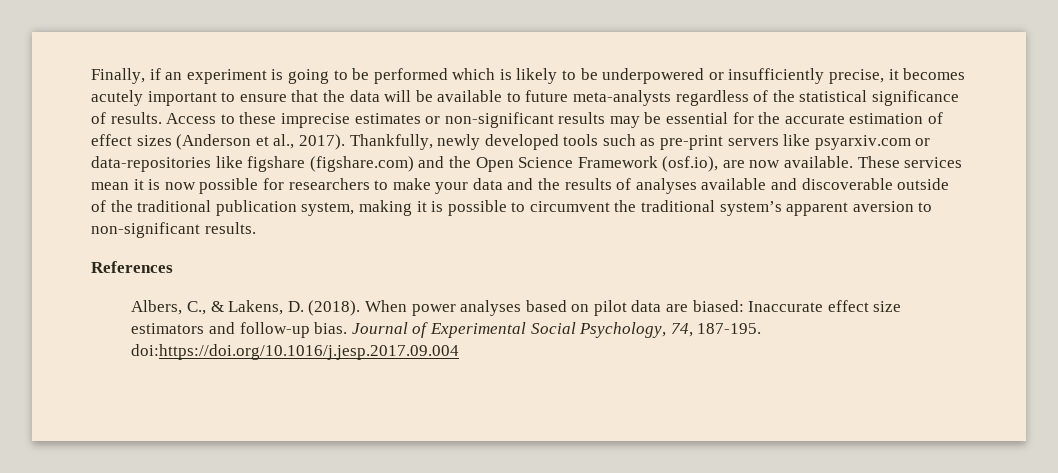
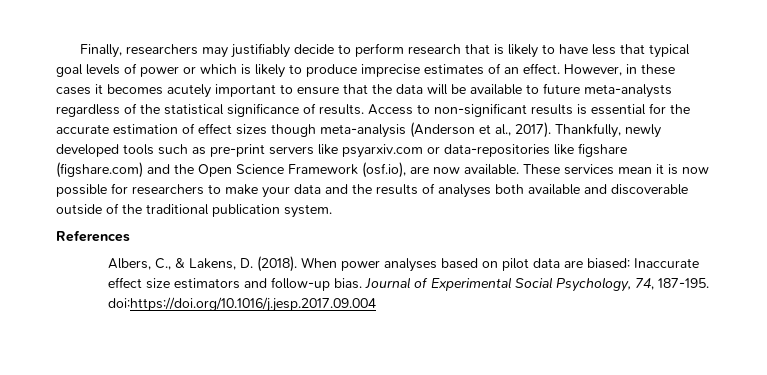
[149,68,885,84] if an experiment is going to be performed which is likely to be underpowered or insufficiently precise, -> [125,43,690,58] [56,63,675,78] [56,87,91,95] researchers may justifiably decide to perform research that is likely to have less that typical goal levels of power or which is likely to produce imprecise estimates of an effect. However, in these cases
[239,112,662,128] these imprecise estimates or non-significant results may be -> [434,103,587,117] non-significant results is
(172, 140) none -> [271,124,406,138] though meta-analysis
(697, 186) none -> [495,184,524,194] both
[301,200,933,216] [91,222,256,238] system, making it is possible to circumvent the traditional system’s apparent aversion to non-significant results. -> [284,204,332,218] system.

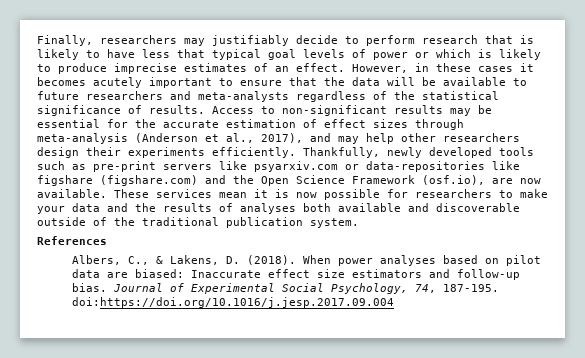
(580, 88) none -> [86,91,191,100] researchers and
[577,104,587,115] is -> [450,105,492,116] may be
[271,124,316,137] though -> [415,119,464,130] through
[515,122,551,138] 2017). -> [261,133,520,144] [37,147,296,158] 2017), and may help other researchers design their experiments efficiently.

